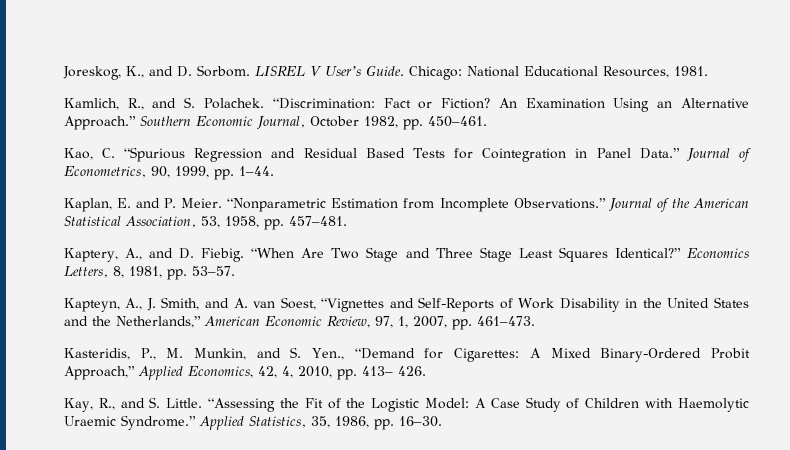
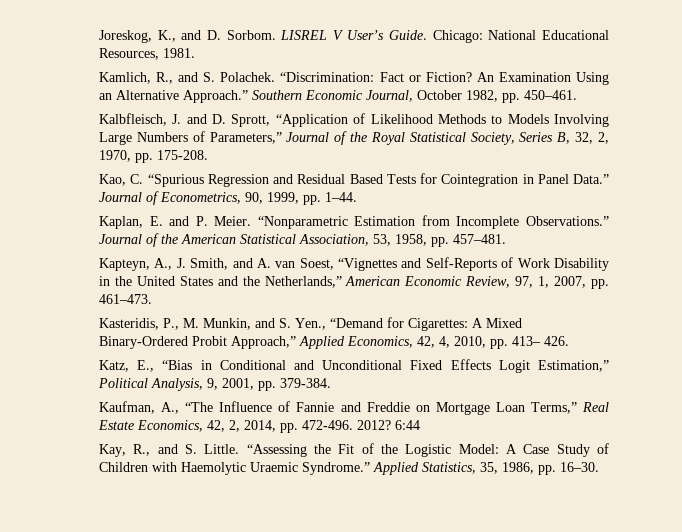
(487, 121) none -> [99,113,609,127] [99,131,610,145] [99,150,209,163] // Kalbfleisch, J. and D. Sprott, “Application of Likelihood Methods to Models Involving Large Numbers of Parameters,” Journal of the Royal Statistical Society, Series B, 32, 2, 1970, pp. 175-208.
[63,247,750,262] [63,266,235,280] // Kaptery, A., and D. Fiebig. “When Are Two Stage and Three Stage Least Squares Identical?” Economics Letters, 8, 1981, pp. 53–57. -> (507, 239) none
(426, 371) none -> [99,359,609,373] [98,378,332,391] [99,401,609,415] [98,420,421,433] // Katz, E., “Bias in Conditional and Unconditional Fixed Effects Logit Estimation,” Political Analysis, 9, 2001, pp. 379-384. // Kaufman, A., “The Influence of Fannie and Freddie on Mortgage Loan Terms,” Real Estate Economics, 42, 2, 2014, pp. 472-496. 2012? 6:44

